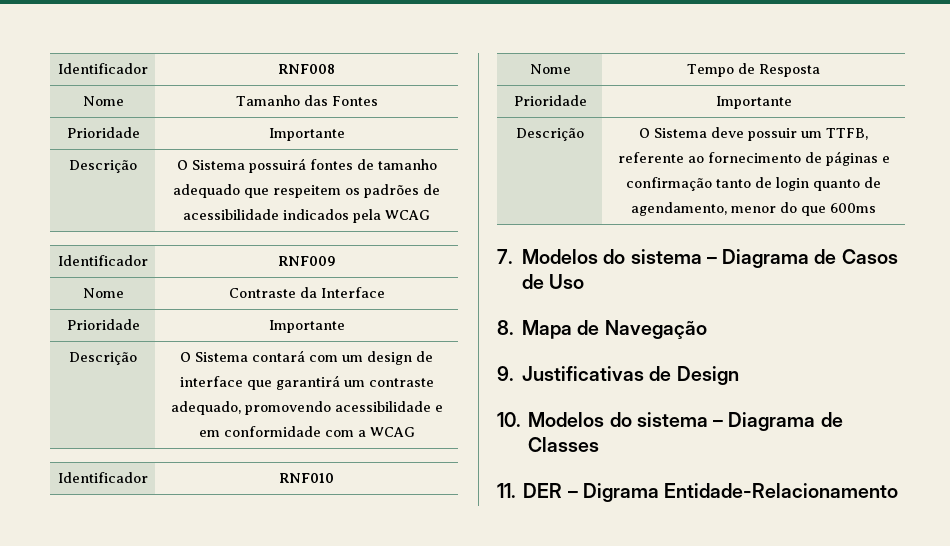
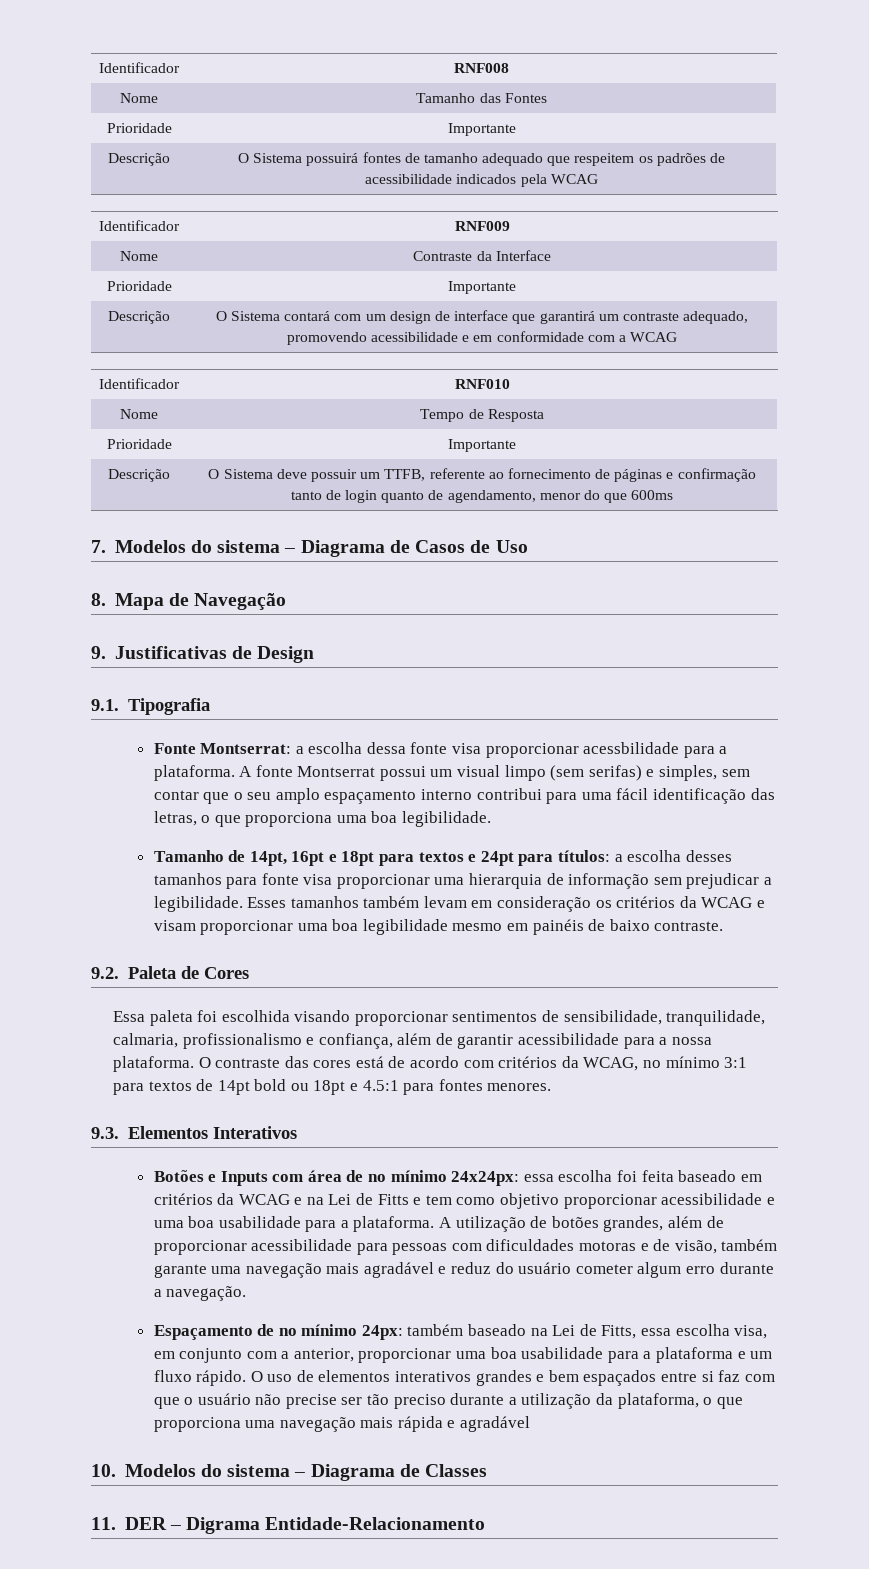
(739, 375) none -> [91,698,210,715] [153,742,728,758] [153,765,750,781] [153,788,775,804] [153,811,492,827] [153,850,732,866] [153,873,772,889] [153,896,765,912] [153,919,724,935] [91,966,249,979] [112,1010,766,1026] [112,1033,712,1049] [112,1056,748,1072] [112,1079,552,1095] [91,1126,297,1139] [153,1170,762,1186] [153,1193,775,1209] [153,1216,724,1232] [153,1239,778,1255] [153,1262,774,1278] [153,1286,247,1301] [153,1324,768,1340] [153,1347,773,1363] [153,1370,775,1386] [153,1393,743,1409] [153,1416,531,1432] // 9.1. Tipografia // Fonte Montserrat: a escolha dessa fonte visa proporcionar acessbilidade para a plataforma. A fonte Montserrat possui um visual limpo (sem serifas) e simples, sem contar que o seu amplo espaçamento interno contribui para uma fácil identificação das letras, o que proporciona uma boa legibilidade. // Tamanho de 14pt, 16pt e 18pt para textos e 24pt para títulos: a escolha desses tamanhos para fonte visa proporcionar uma hierarquia de informação sem prejudicar a legibilidade. Esses tamanhos também levam em consideração os critérios da WCAG e visam proporcionar uma boa legibilidade mesmo em painéis de baixo contraste. // 9.2. Paleta de Cores // Essa paleta foi escolhida visando proporcionar sentimentos de sensibilidade, tranquilidade, calmaria, profissionalismo e confiança, além de garantir acessibilidade para a nossa plataforma. O contraste das cores está de acordo com critérios da WCAG, no mínimo 3:1 para textos de 14pt bold ou 18pt e 4.5:1 para fontes menores. // 9.3. Elementos Interativos // Botões e Inputs com área de no mínimo 24x24px: essa escolha foi feita baseado em critérios da WCAG e na Lei de Fitts e tem como objetivo proporcionar acessibilidade e uma boa usabilidade para a plataforma. A utilização de botões grandes, além de proporcionar acessibilidade para pessoas com dificuldades motoras e de visão, também garante uma navegação mais agradável e reduz do usuário cometer algum erro durante a navegação. // Espaçamento de no mínimo 24px: também baseado na Lei de Fitts, essa escolha visa, em conjunto com a anterior, proporcionar uma boa usabilidade para a plataforma e um fluxo rápido. O uso de elementos interativos grandes e bem espaçados entre si faz com que o usuário não precise ser tão preciso durante a utilização da plataforma, o que proporciona uma navegação mais rápida e agradável

